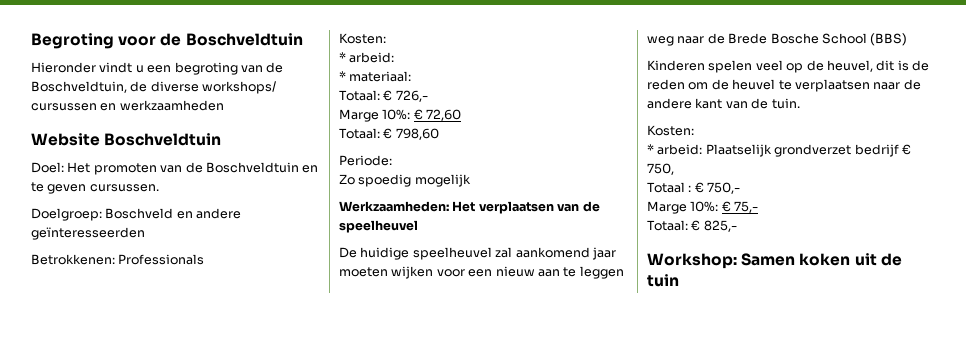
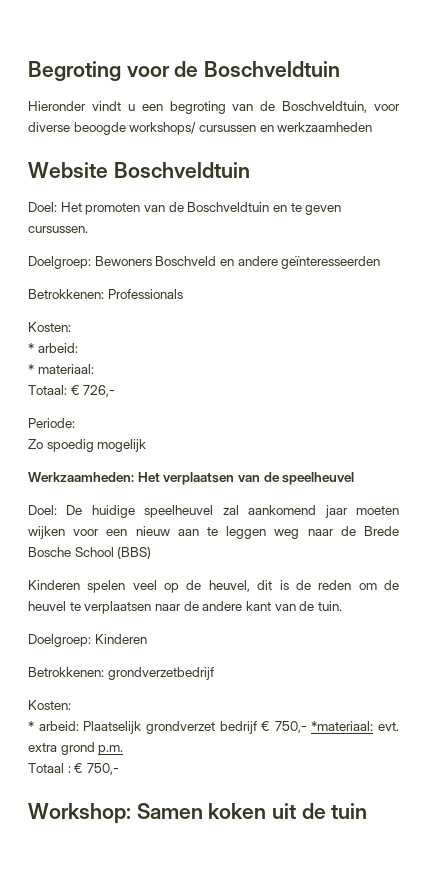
[130,81,199,92] de diverse -> [374,104,400,111] [28,122,126,135] voor diverse beoogde
(102, 214) none -> [94,256,152,266] Bewoners
[339,109,462,122] [339,128,439,140] // Marge 10%: € 72,60 // Totaal: € 798,60 -> (116, 391) none
(418, 226) none -> [28,505,57,515] Doel:
(800, 103) none -> [28,634,147,647] [28,667,214,680] // Doelgroep: Kinderen // Betrokkenen: grondverzetbedrijf
[647,163,674,175] [647,182,741,194] [647,201,759,214] [647,220,737,232] 750, // Totaal : € 750,- // Marge 10%: € 75,- // Totaal: € 825,- -> [274,721,399,733] [28,742,124,755] [28,763,119,775] 750,- *materiaal: evt. extra grond p.m. // Totaal : € 750,-

